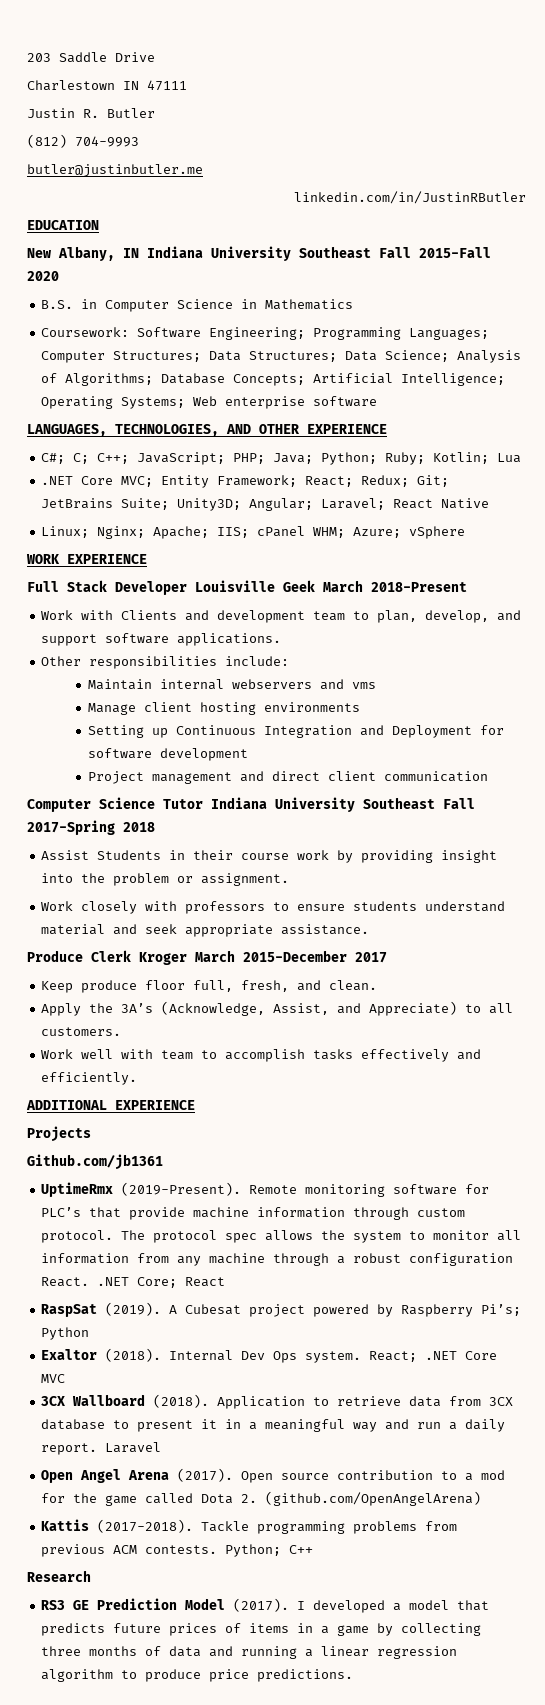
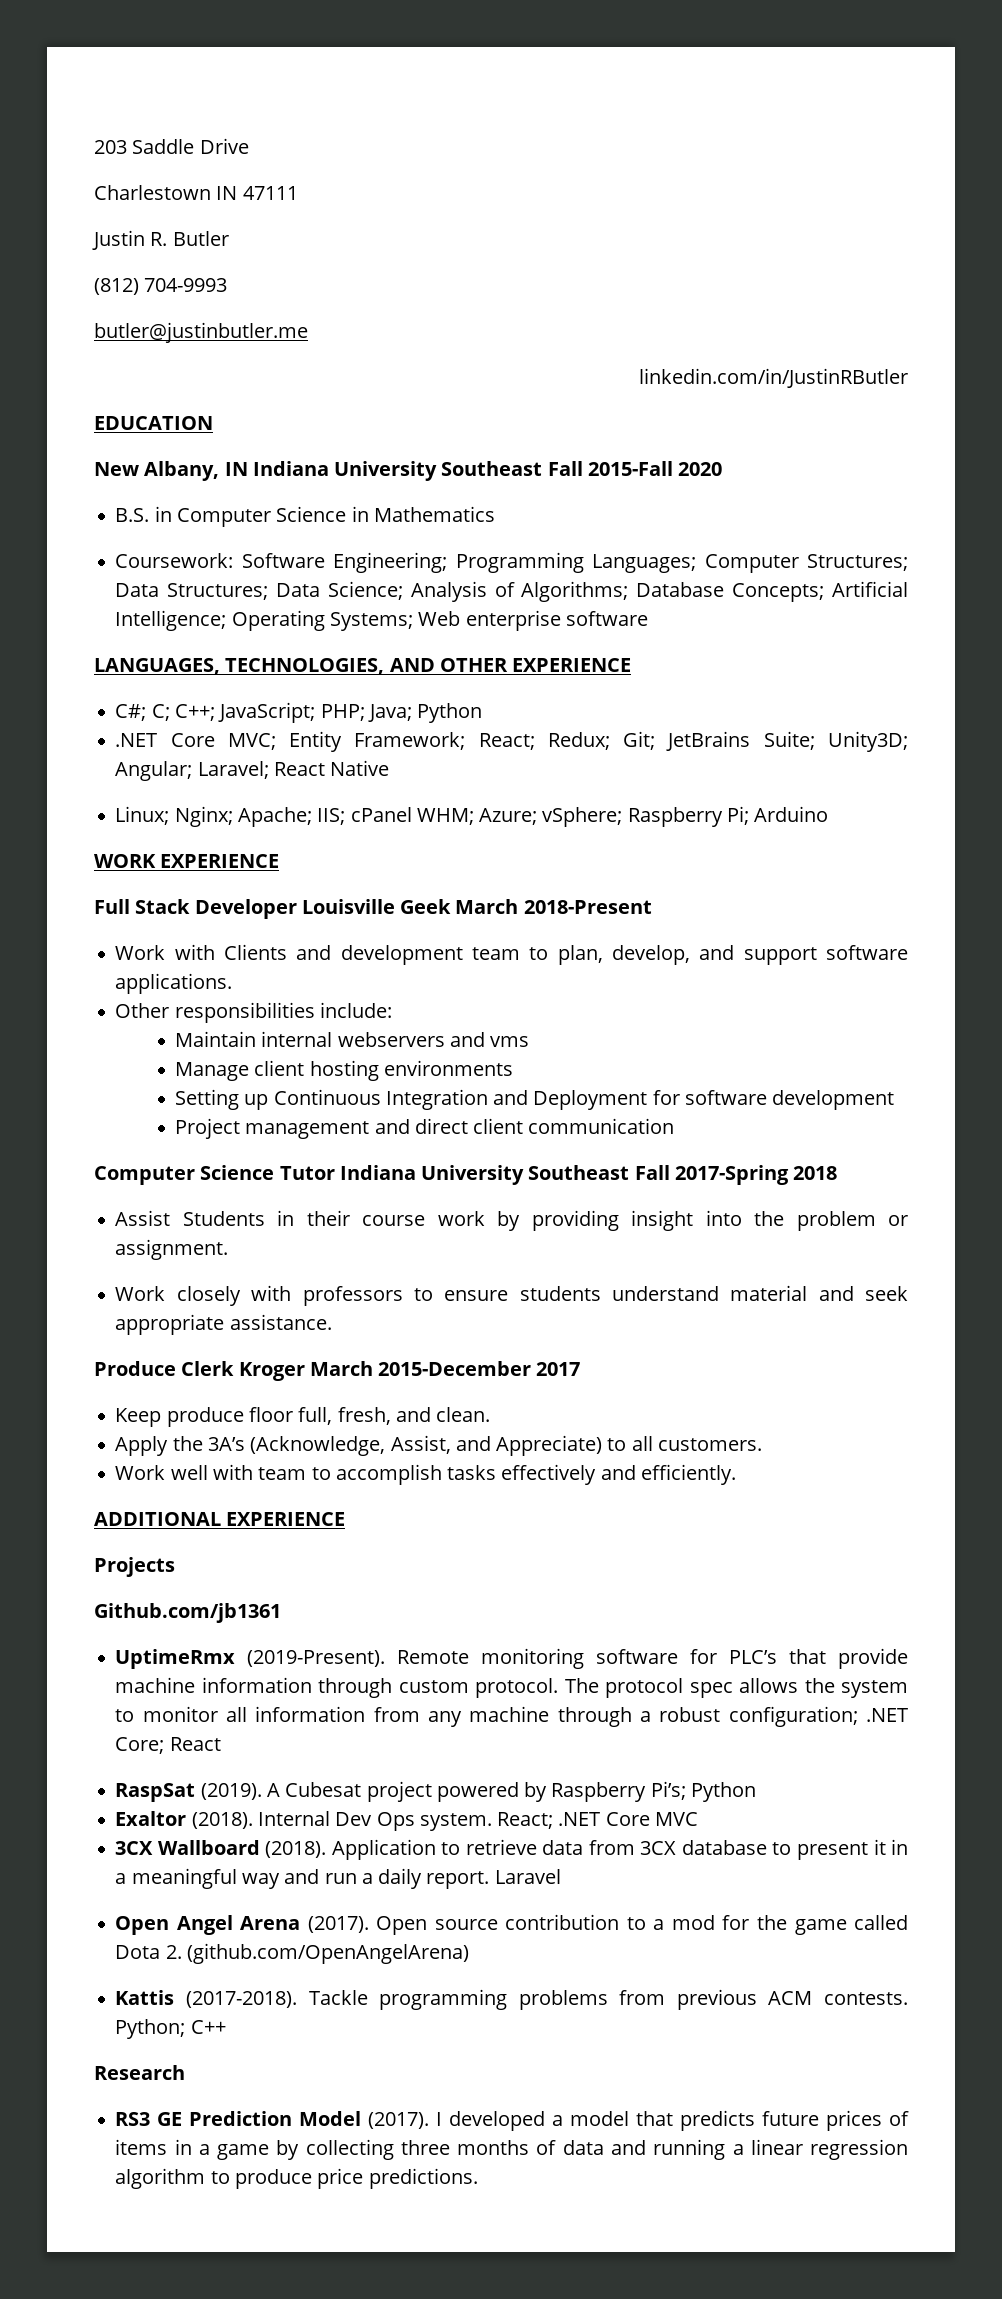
[321,452,522,465] Python; Ruby; Kotlin; Lua -> [417,703,483,723] Python
[409,526,466,539] vSphere -> [542,806,829,827] vSphere; Raspberry Pi; Arduino
[409,1253,514,1266] [41,1277,90,1287] configuration React. -> [728,1706,858,1727] configuration;

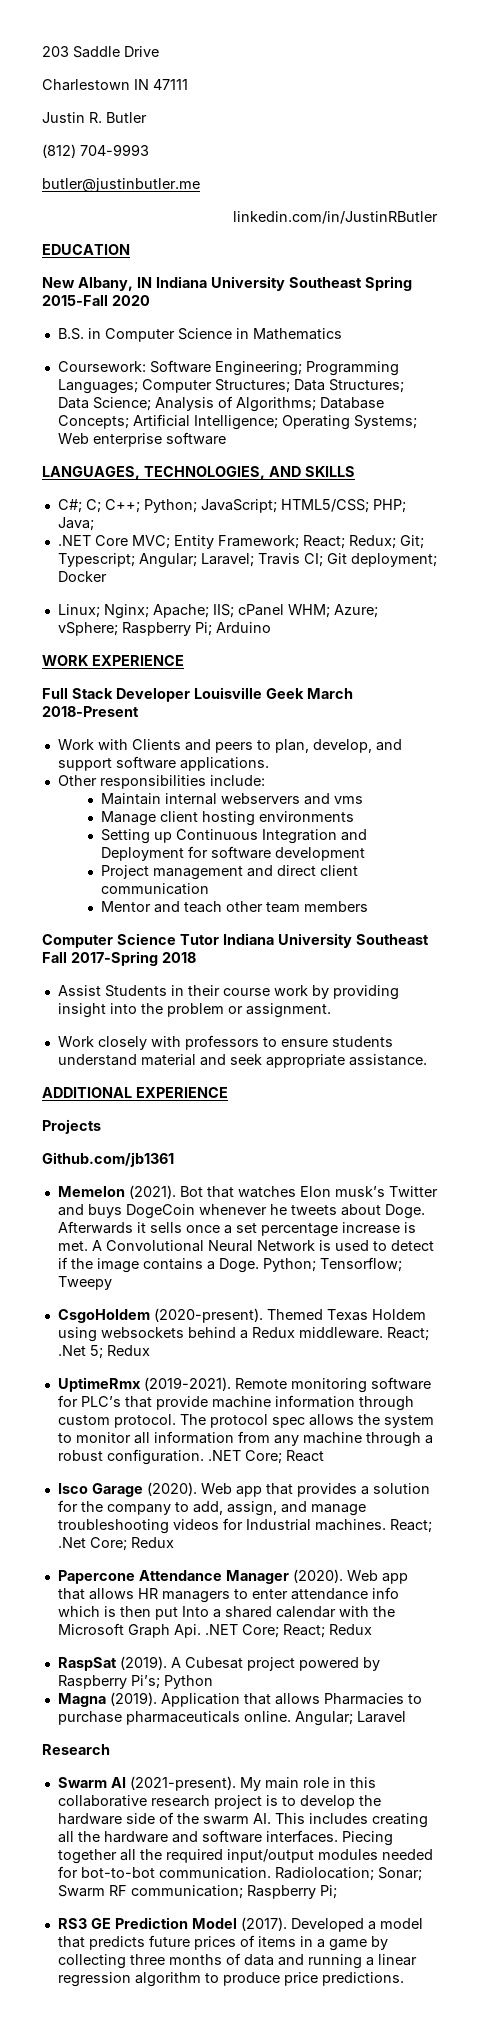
[547,461,583,476] Fall -> [365,276,412,291] Spring
[439,658,632,672] OTHER EXPERIENCE -> [305,466,355,477] SKILLS
[218,702,316,723] JavaScript; -> [143,499,369,513] Python; JavaScript; HTML5/CSS;
[417,703,483,723] Python -> (94, 524) none
[666,731,908,752] [115,760,390,781] JetBrains Suite; Unity3D; Angular; Laravel; React Native -> [57,553,437,568] [57,571,107,582] Typescript; Angular; Laravel; Travis CI; Git deployment; Docker
[340,945,521,965] development team -> [214,742,253,753] peers
(675, 1126) none -> [101,901,369,913] // Mentor and teach other team members
[94,1361,581,1381] [115,1407,491,1427] [115,1435,762,1456] [115,1464,736,1485] [94,1512,346,1526] [94,1557,175,1577] [94,1603,281,1623] Produce Clerk Kroger March 2015-December 2017 // Keep produce floor full, fresh, and clean. // Apply the 3A’s (Acknowledge, Assist, and Appreciate) to all customers. // Work well with team to accomplish tasks effectively and efficiently. // ADDITIONAL EXPERIENCE // Projects // Github.com/jb1361 -> [42,1087,228,1098] [42,1119,101,1134] [42,1152,174,1167] [57,1185,438,1199] [57,1204,425,1219] [57,1221,416,1237] [57,1240,434,1252] [57,1257,402,1273] [57,1276,112,1290] [57,1308,426,1323] [57,1327,429,1342] [57,1345,150,1359] ADDITIONAL EXPERIENCE // Projects // Github.com/jb1361 // Memelon (2021). Bot that watches Elon musk’s Twitter and buys DogeCoin whenever he tweets about Doge. Afterwards it sells once a set percentage increase is met. A Convolutional Neural Network is used to detect if the image contains a Doge. Python; Tensorflow; Tweepy // CsgoHoldem (2020-present). Themed Texas Holdem using websockets behind a Redux middleware. React; .Net 5; Redux
[247,1650,386,1667] (2019-Present). -> [143,1377,231,1391] (2019-2021).
[728,1706,858,1727] configuration; -> [106,1449,204,1465] configuration.
(221, 1744) none -> [57,1482,430,1497] [57,1500,366,1516] [57,1518,432,1534] [57,1537,174,1551] [57,1569,408,1584] [57,1587,399,1603] [57,1606,395,1620] [57,1623,372,1638] // Isco Garage (2020). Web app that provides a solution for the company to add, assign, and manage troubleshooting videos for Industrial machines. React; .Net Core; Redux // Papercone Attendance Manager (2020). Web app that allows HR managers to enter attendance info which is then put Into a shared calendar with the Microsoft Graph Api. .NET Core; React; Redux
[115,1811,698,1831] [115,1839,908,1860] [115,1868,561,1889] [115,1914,908,1935] [115,1943,469,1964] [115,1989,909,2010] [115,2019,226,2039] [94,2065,185,2080] Exaltor (2018). Internal Dev Ops system. React; .NET Core MVC // 3CX Wallboard (2018). Application to retrieve data from 3CX database to present it in a meaningful way and run a daily report. Laravel // Open Angel Arena (2017). Open source contribution to a mod for the game called Dota 2. (github.com/OpenAngelArena) // Kattis (2017-2018). Tackle programming problems from previous ACM contests. Python; C++ // Research -> [57,1692,422,1707] [57,1711,406,1726] [42,1744,110,1755] [57,1776,376,1791] [57,1795,381,1809] [57,1812,428,1828] [57,1830,393,1846] [57,1849,433,1864] [57,1866,422,1881] [57,1885,337,1899] Magna (2019). Application that allows Pharmacies to purchase pharmaceuticals online. Angular; Laravel // Research // Swarm AI (2021-present). My main role in this collaborative research project is to develop the hardware side of the swarm AI. This includes creating all the hardware and software interfaces. Piecing together all the required input/output modules needed for bot-to-bot communication. Radiolocation; Sonar; Swarm RF communication; Raspberry Pi;
[436,2111,546,2131] I developed -> [290,1918,364,1932] Developed

